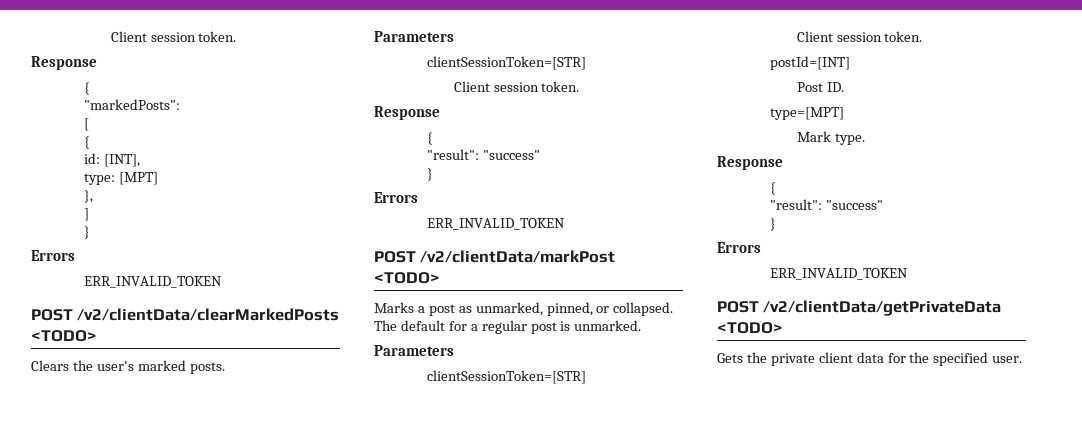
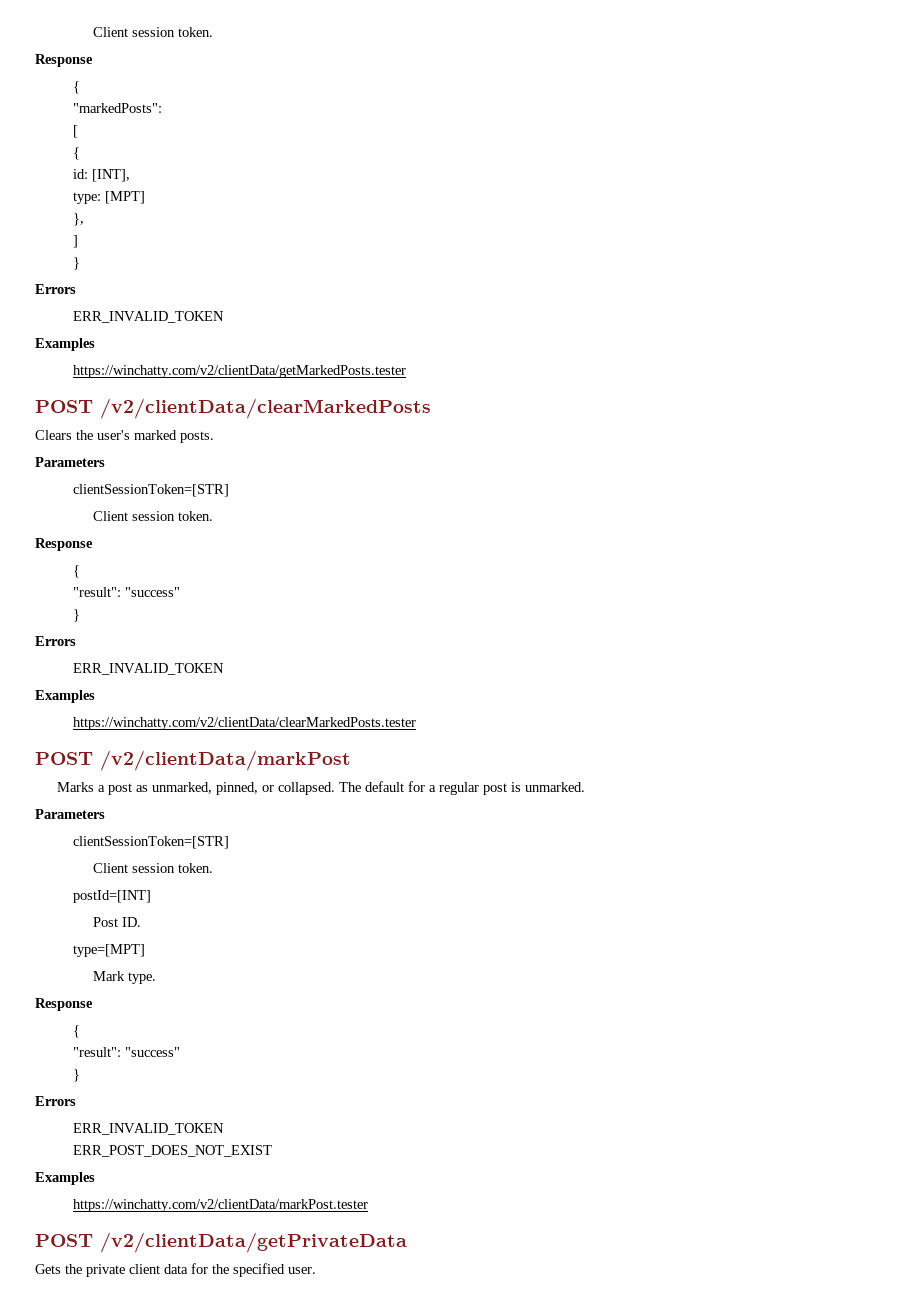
(223, 282) none -> [35,338,95,351] [73,365,407,378] // Examples // https://winchatty.com/v2/clientData/getMarkedPosts.tester
[31,330,97,342] <TODO> -> (431, 408) none
(566, 224) none -> [35,690,95,703] [73,717,417,730] // Examples // https://winchatty.com/v2/clientData/clearMarkedPosts.tester
[374,272,440,284] <TODO> -> (351, 760) none
(909, 274) none -> [73,1145,273,1157] [35,1172,95,1185] [73,1199,369,1212] // ERR_POST_DOES_NOT_EXIST // Examples // https://winchatty.com/v2/clientData/markPost.tester
[717,322,783,334] <TODO> -> (407, 1242) none

